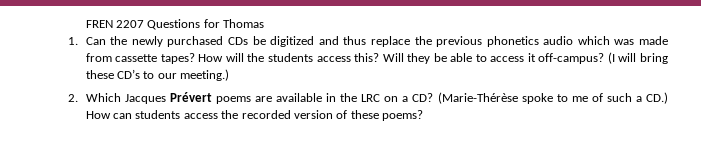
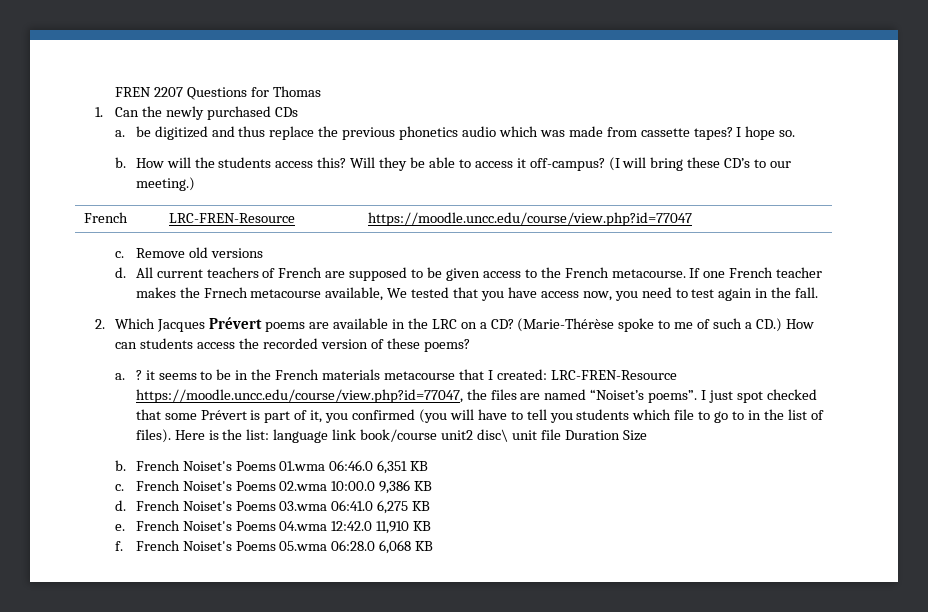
(249, 41) none -> [115,130,126,137] // a.
(195, 58) none -> [736,126,796,140] [115,157,127,168] I hope so. // b.
(230, 75) none -> [83,212,128,223] [168,213,295,223] [367,212,692,226] [115,247,263,258] [115,267,823,281] [135,287,819,301] // French | LRC-FREN-Resource | https://moodle.uncc.edu/course/view.php?id=77047 // c. Remove old versions // d. All current teachers of French are supposed to be given access to the French metacourse. If one French teacher makes the Frnech metacourse available, We tested that you have access now, you need to test again in the fall.
(424, 115) none -> [115,369,677,380] [135,389,817,403] [135,409,824,423] [135,429,647,443] [115,460,429,474] [115,480,433,494] [115,500,431,514] [115,520,432,534] [115,540,434,554] // a. ? it seems to be in the French materials metacourse that I created: LRC-FREN-Resource https://moodle.uncc.edu/course/view.php?id=77047, the files are named “Noiset’s poems”. I just spot checked that some Prévert is part of it, you confirmed (you will have to tell you students which file to go to in the list of files). Here is the list: language link book/course unit2 disc\ unit file Duration Size // b. French Noiset's Poems 01.wma 06:46.0 6,351 KB // c. French Noiset's Poems 02.wma 10:00.0 9,386 KB // d. French Noiset's Poems 03.wma 06:41.0 6,275 KB // e. French Noiset's Poems 04.wma 12:42.0 11,910 KB // f. French Noiset's Poems 05.wma 06:28.0 6,068 KB

